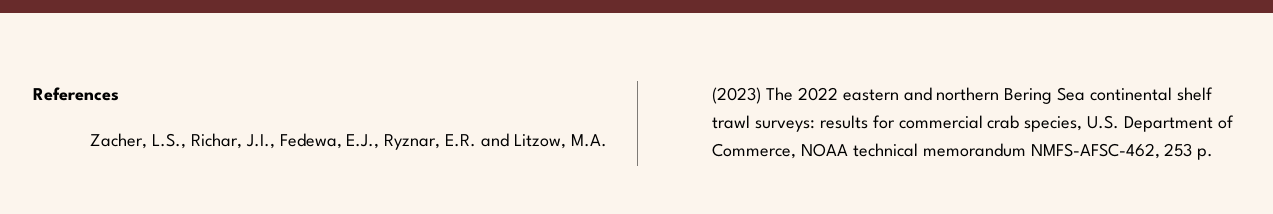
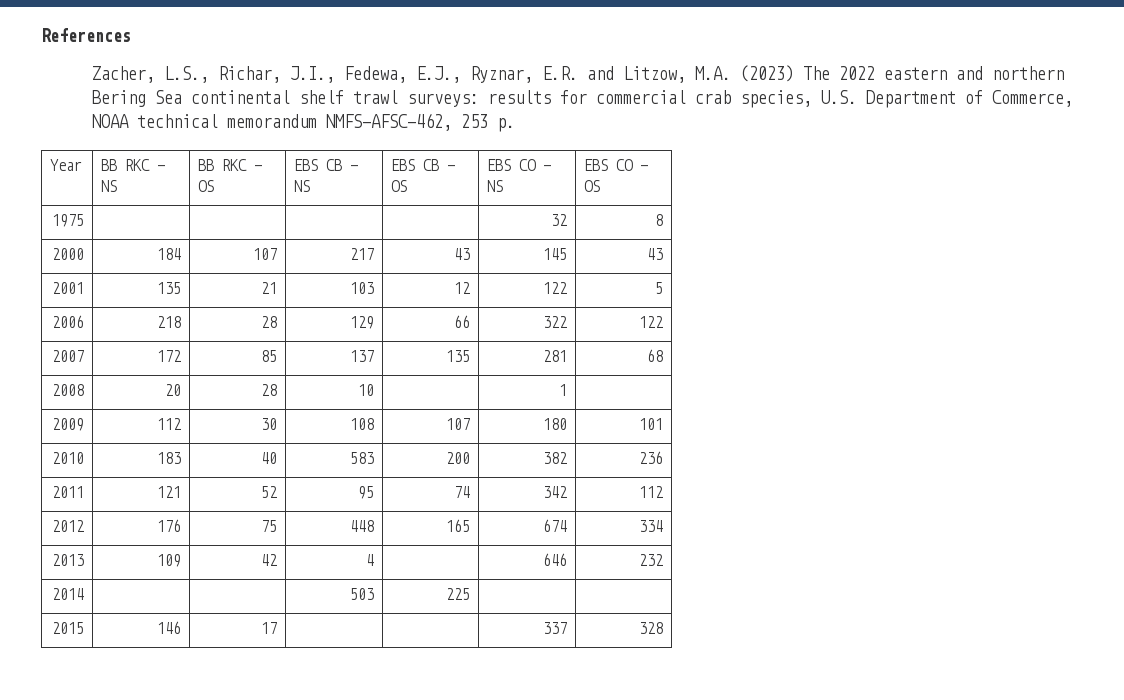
(1214, 154) none -> [50,159,83,171] [101,159,166,171] [101,180,118,192] [198,159,263,171] [198,180,215,192] [294,159,359,171] [294,180,311,192] [391,159,456,171] [391,180,408,192] [487,159,552,171] [487,180,504,192] [584,159,649,171] [584,180,601,192] [51,214,84,227] [550,214,567,226] [654,214,663,226] [51,248,84,260] [156,248,181,260] [252,248,277,260] [349,248,374,260] [453,248,470,260] [542,248,567,260] [646,248,663,260] [51,282,84,294] [156,282,181,294] [260,282,277,294] [349,282,374,294] [453,282,470,294] [542,282,567,294] [654,282,663,294] [51,315,84,328] [156,316,181,328] [260,316,277,328] [349,316,374,329] [453,315,470,328] [542,316,567,328] [638,316,663,328] [51,350,84,362] [156,350,181,362] [260,350,277,362] [349,350,374,362] [445,350,470,362] [542,350,567,362] [646,349,663,362] [51,384,84,396] [164,384,181,396] [260,384,277,396] [357,384,374,396] [558,384,567,396] [51,418,84,431] [156,418,181,430] [260,418,277,430] [349,418,374,430] [445,418,470,430] [542,418,567,430] [638,418,663,430] [51,452,84,464] [156,452,181,464] [260,452,277,464] [349,452,374,464] [445,452,470,464] [542,452,567,464] [638,451,663,464] [51,486,84,498] [156,486,181,498] [260,486,277,498] [357,486,374,499] [453,486,470,498] [542,486,567,498] [638,486,663,498] [51,520,84,532] [156,519,181,532] [260,520,277,532] [349,520,374,532] [445,519,470,532] [542,519,567,532] [638,520,663,532] [51,554,84,566] [156,554,181,567] [260,554,277,566] [365,554,374,566] [542,553,567,566] [638,554,663,566] [51,588,84,600] [349,588,374,600] [445,588,470,600] [51,622,84,634] [156,621,181,634] [260,622,277,634] [542,622,567,634] [638,622,663,634] // Year | BB RKC - NS | BB RKC - OS | EBS CB - NS | EBS CB - OS | EBS CO - NS | EBS CO - OS // 1975 | | | | | 32 | 8 // 2000 | 184 | 107 | 217 | 43 | 145 | 43 // 2001 | 135 | 21 | 103 | 12 | 122 | 5 // 2006 | 218 | 28 | 129 | 66 | 322 | 122 // 2007 | 172 | 85 | 137 | 135 | 281 | 68 // 2008 | 20 | 28 | 10 | | 1 | // 2009 | 112 | 30 | 108 | 107 | 180 | 101 // 2010 | 183 | 40 | 583 | 200 | 382 | 236 // 2011 | 121 | 52 | 95 | 74 | 342 | 112 // 2012 | 176 | 75 | 448 | 165 | 674 | 334 // 2013 | 109 | 42 | 4 | | 646 | 232 // 2014 | | | 503 | 225 | | // 2015 | 146 | 17 | | | 337 | 328

